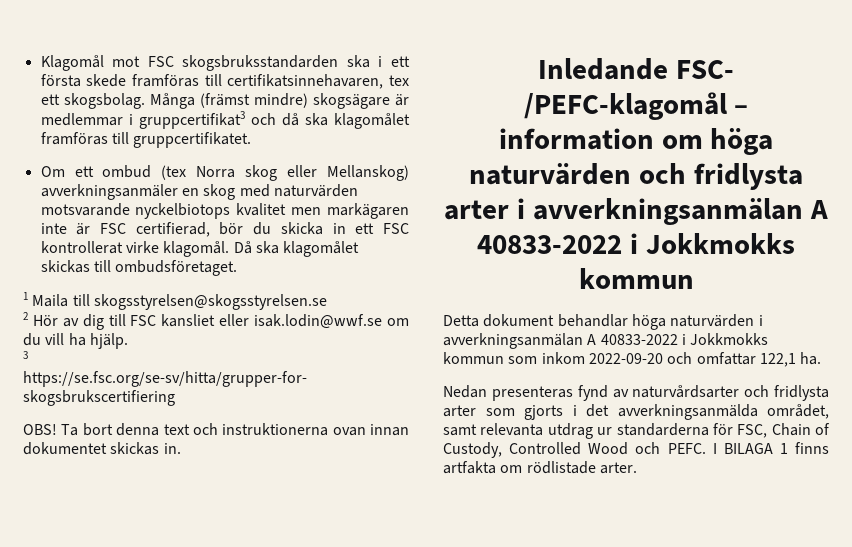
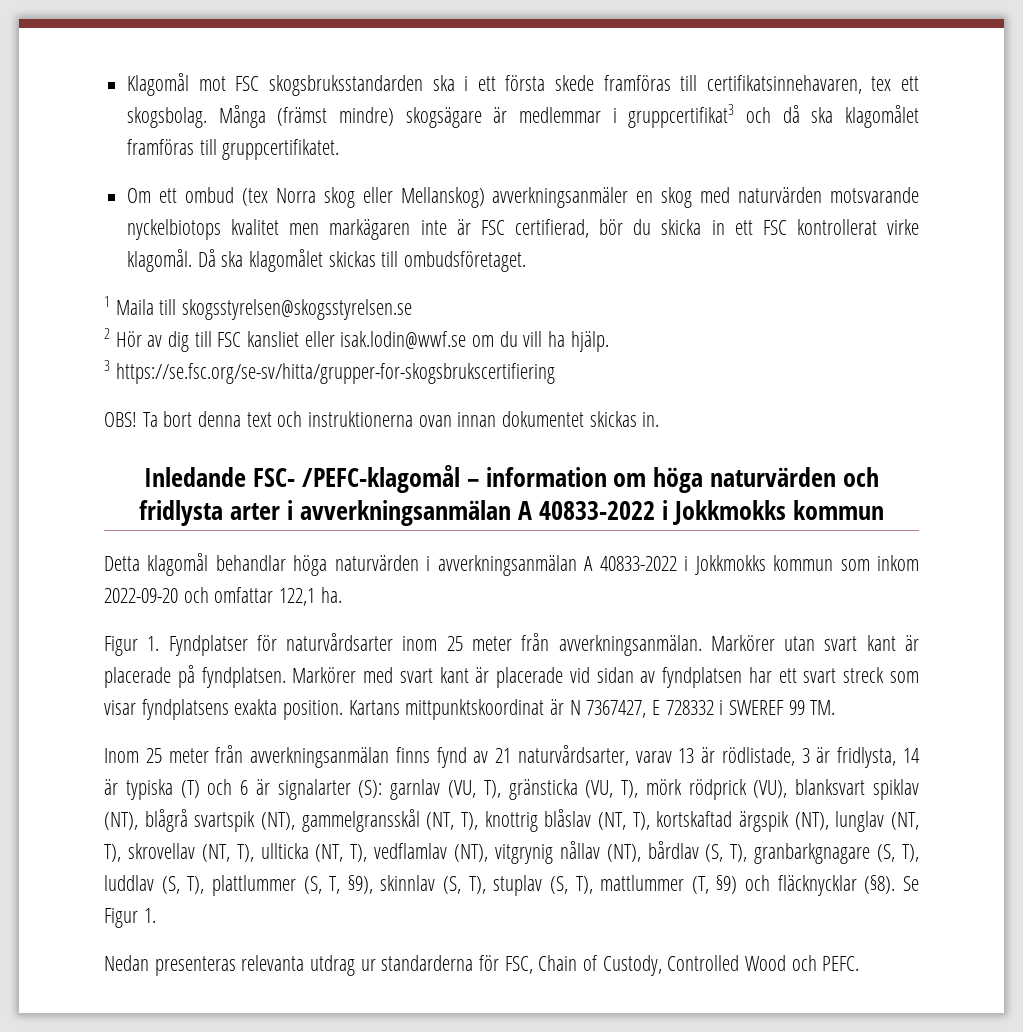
[483,314,555,327] dokument -> [147,553,209,576] klagomål
[443,385,829,401] [443,404,829,420] [443,424,477,436] Nedan presenteras fynd av naturvårdsarter och fridlysta arter som gjorts i det avverkningsanmälda området, samt -> [104,633,920,656] [104,665,919,688] [104,699,836,720] [104,745,920,768] [104,779,920,800] [104,809,920,832] [104,841,920,864] [104,875,919,896] [104,908,156,928] [104,955,236,976] Figur 1. Fyndplatser för naturvårdsarter inom 25 meter från avverkningsanmälan. Markörer utan svart kant är placerade på fyndplatsen. Markörer med svart kant är placerade vid sidan av fyndplatsen har ett svart streck som visar fyndplatsens exakta position. Kartans mittpunktskoordinat är N 7367427, E 728332 i SWEREF 99 TM. // Inom 25 meter från avverkningsanmälan finns fynd av 21 naturvårdsarter, varav 13 är rödlistade, 3 är fridlysta, 14 är typiska (T) och 6 är signalarter (S): garnlav (VU, T), gränsticka (VU, T), mörk rödprick (VU), blanksvart spiklav (NT), blågrå svartspik (NT), gammelgransskål (NT, T), knottrig blåslav (NT, T), kortskaftad ärgspik (NT), lunglav (NT, T), skrovellav (NT, T), ullticka (NT, T), vedflamlav (NT), vitgrynig nållav (NT), bårdlav (S, T), granbarkgnagare (S, T), luddlav (S, T), plattlummer (S, T, §9), skinnlav (S, T), stuplav (S, T), mattlummer (T, §9) och fläcknycklar (§8). Se Figur 1. // Nedan presenteras
[712,442,829,454] [443,461,637,474] I BILAGA 1 finns artfakta om rödlistade arter. -> (860, 963) none

